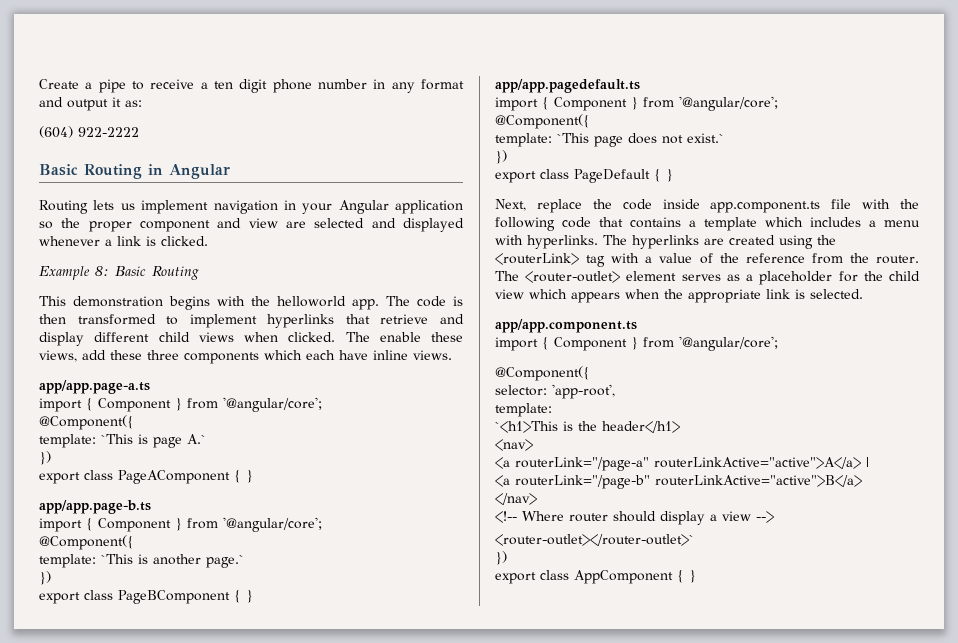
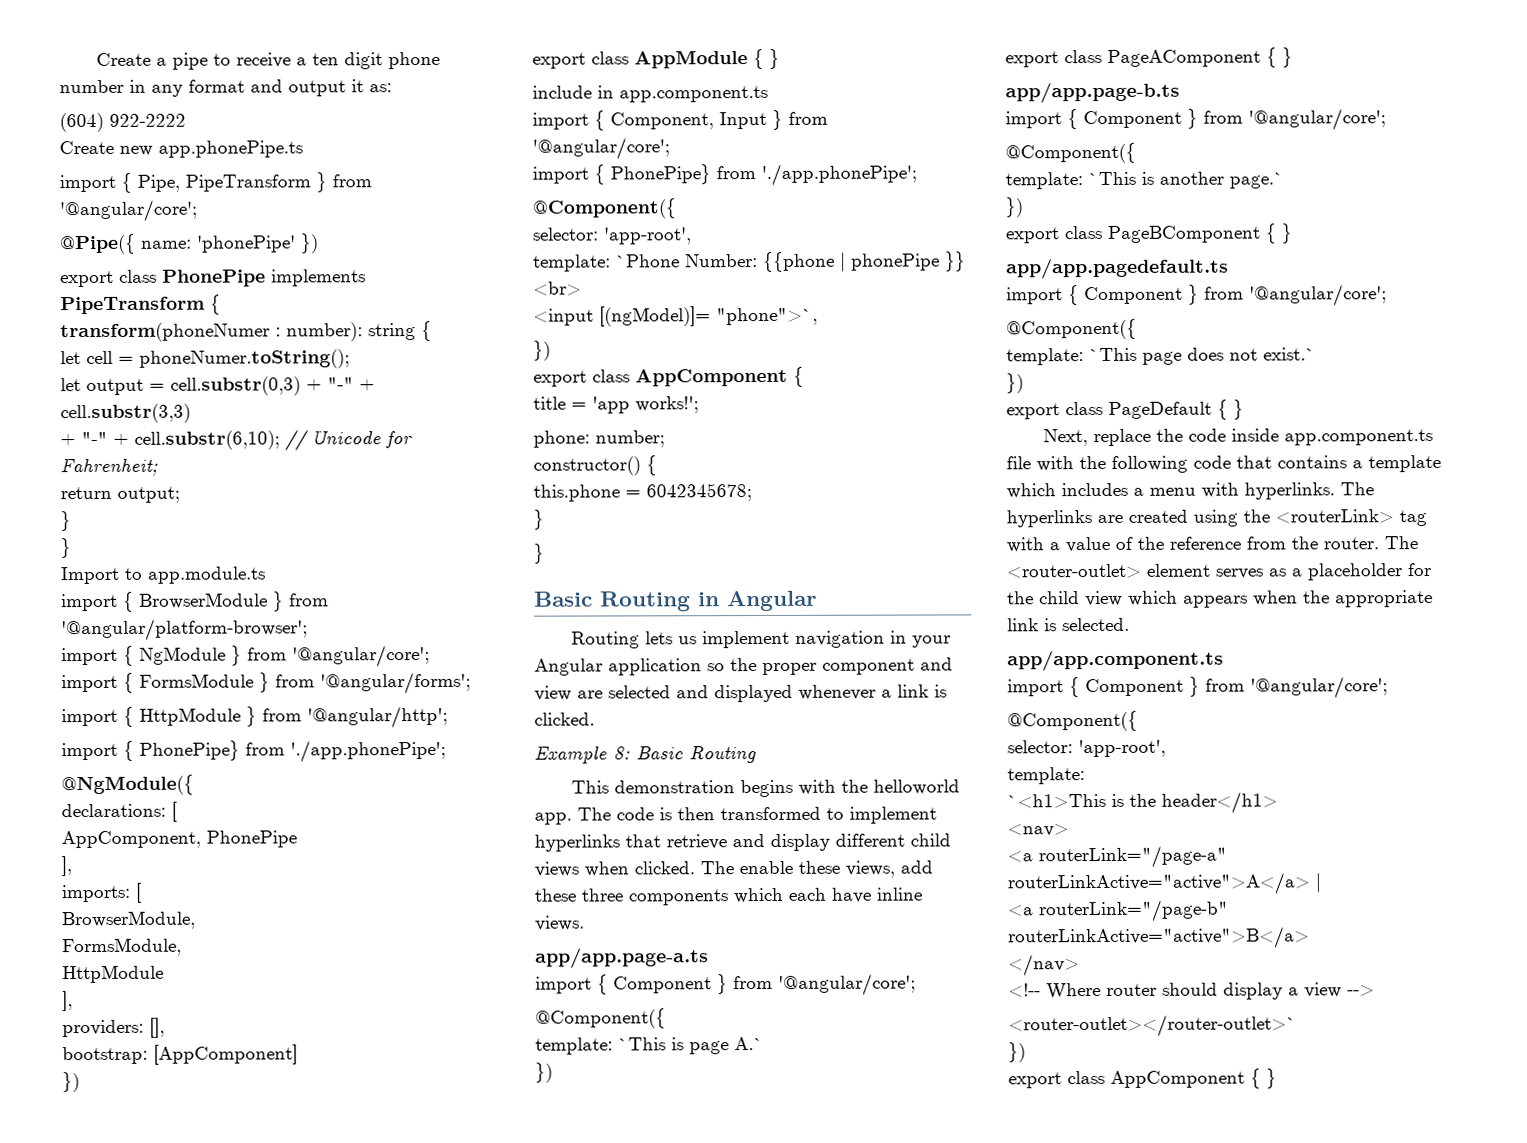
(139, 132) none -> [59,140,303,158] [59,172,372,193] [59,199,197,223] [59,233,319,255] [60,269,366,288] [60,294,221,315] [60,320,432,343] [60,349,350,369] [60,376,375,396] [60,403,191,424] [60,429,413,451] [60,457,158,477] [60,486,180,503] [60,511,71,532] [60,538,71,559] [60,566,266,585] [61,591,329,612] [61,618,308,642] [61,644,430,668] [61,671,471,695] [61,705,448,729] [61,739,446,763] [61,774,194,796] [61,801,177,822] [61,830,297,849] [61,856,72,877] [61,882,141,903] [62,910,196,930] [62,937,182,957] [62,964,164,984] [62,991,73,1012] [62,1017,165,1038] [62,1044,298,1065] [62,1072,80,1093] [532,48,780,70] [532,85,768,103] [532,109,828,131] [532,137,670,160] [532,163,917,187] [532,198,676,219] [532,227,692,245] [533,251,966,272] [533,281,582,296] [533,306,818,327] [533,340,551,361] [533,366,804,387] [533,396,699,414] [533,430,665,448] [533,455,657,476] [533,483,752,502] [533,509,544,530] [533,543,544,564] // Create new app.phonePipe.ts // import { Pipe, PipeTransform } from '@angular/core'; // @Pipe({ name: 'phonePipe' }) // export class PhonePipe implements PipeTransform { // transform(phoneNumer : number): string { // let cell = phoneNumer.toString(); // let output = cell.substr(0,3) + "-" + cell.substr(3,3) // + "-" + cell.substr(6,10); // Unicode for Fahrenheit; // return output; // } // } // Import to app.module.ts // import { BrowserModule } from '@angular/platform-browser'; // import { NgModule } from '@angular/core'; // import { FormsModule } from '@angular/forms'; // import { HttpModule } from '@angular/http'; // import { PhonePipe} from './app.phonePipe'; // @NgModule({ // declarations: [ // AppComponent, PhonePipe // ], // imports: [ // BrowserModule, // FormsModule, // HttpModule // ], // providers: [], // bootstrap: [AppComponent] // }) // export class AppModule { } // include in app.component.ts // import { Component, Input } from '@angular/core'; // import { PhonePipe} from './app.phonePipe'; // @Component({ // selector: 'app-root', // template: `Phone Number: {{phone | phonePipe }} <br> // <input [(ngModel)]= "phone">`, // }) // export class AppComponent { // title = 'app works!'; // phone: number; // constructor() { // this.phone = 6042345678; // } // }

